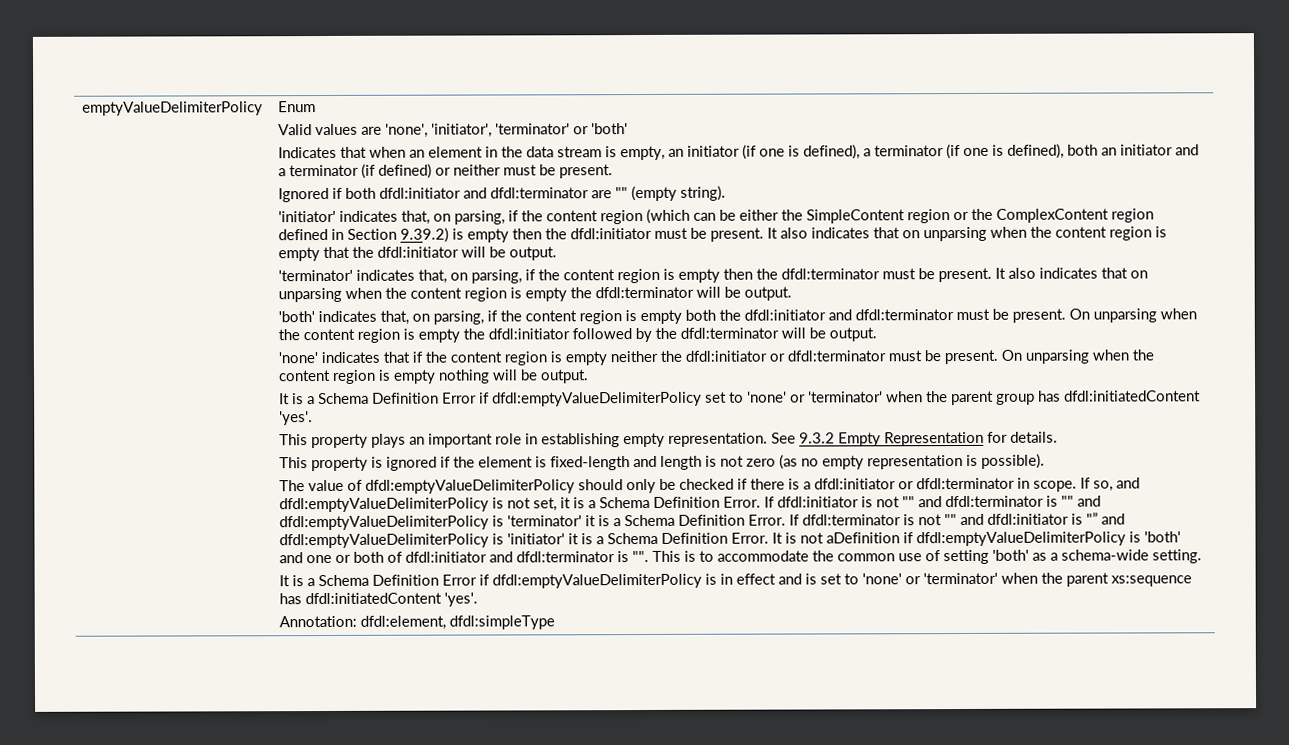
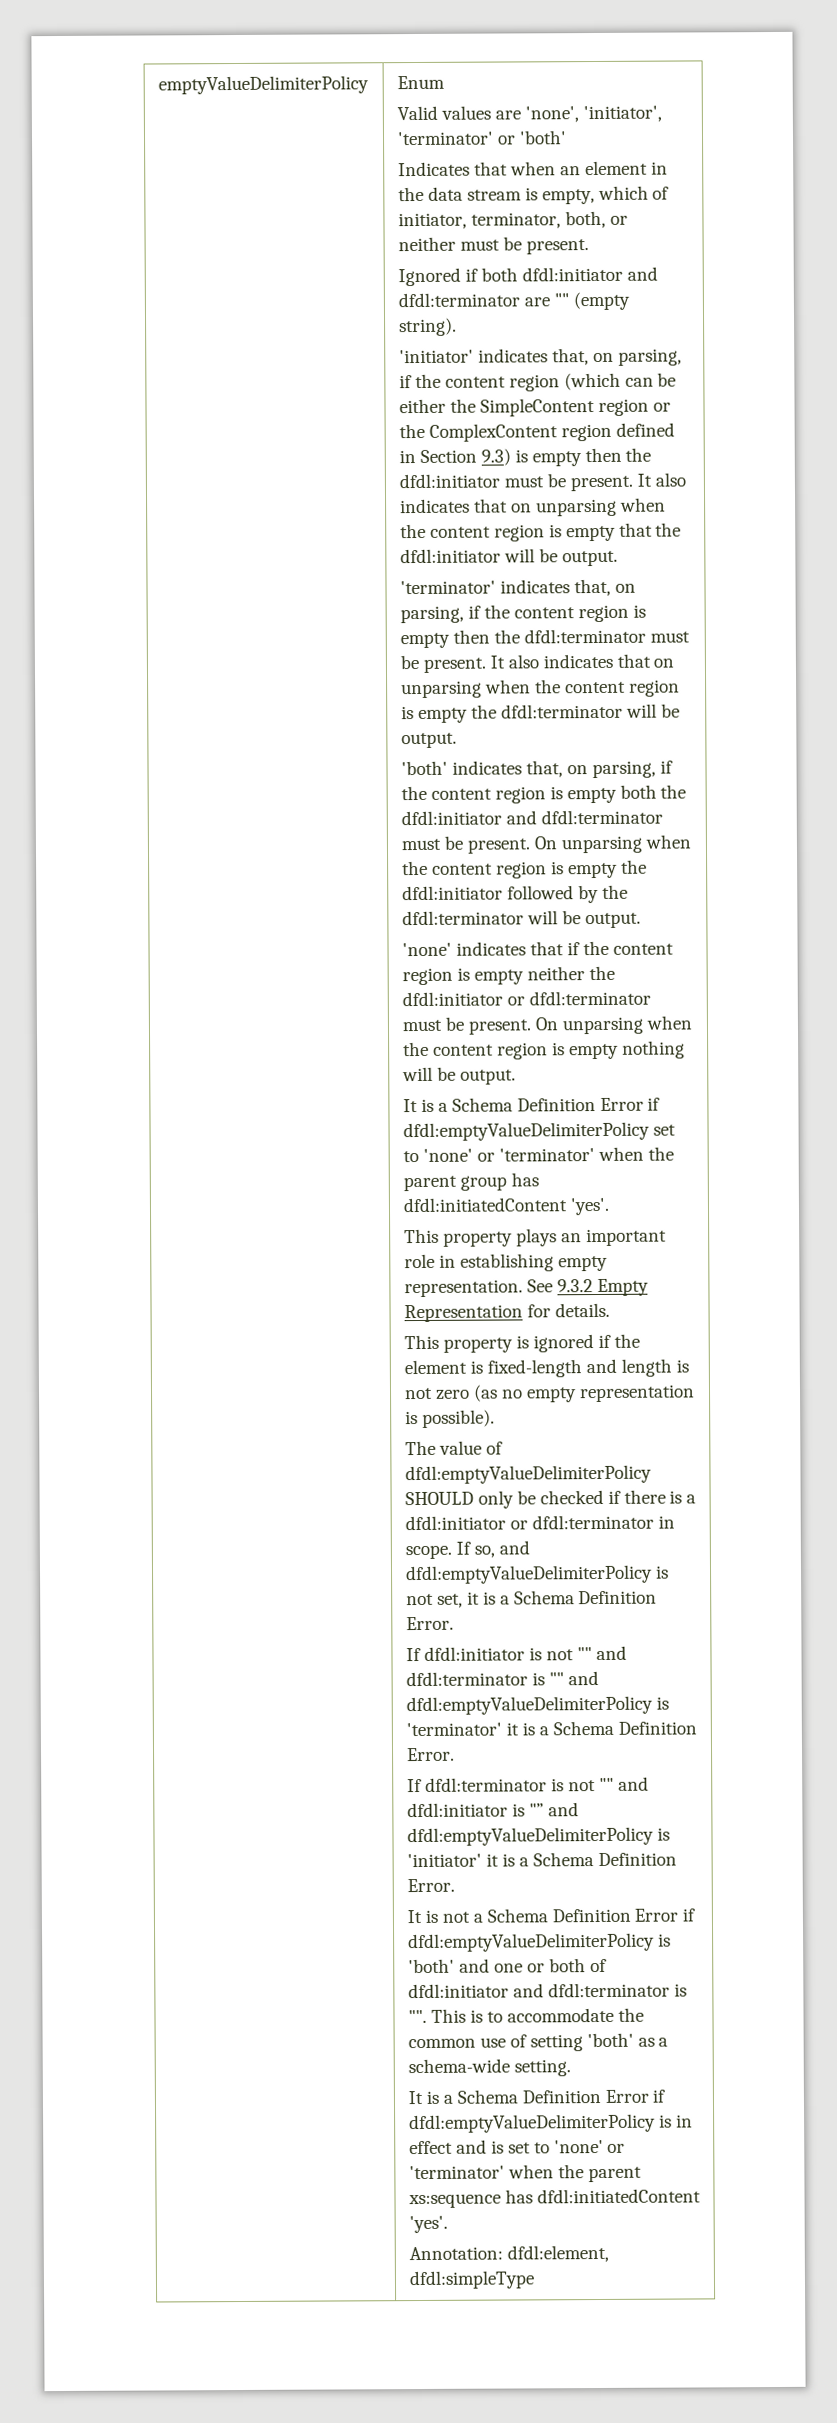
[667,143,1199,160] [277,163,432,179] an initiator (if one is defined), a terminator (if one is defined), both an initiator and a terminator (if defined) -> [597,185,670,200] [397,210,606,230] which of initiator, terminator, both,
[399,227,449,243] 9.39.2) -> [480,448,511,466] 9.3)
[577,479,623,491] should -> [404,1491,474,1506] SHOULD
(761, 502) none -> (454, 1623) //
(786, 520) none -> (455, 1754) //
(769, 538) none -> (455, 1885) //
[825,532,900,544] aDefinition -> [472,1908,679,1923] a Schema Definition Error

